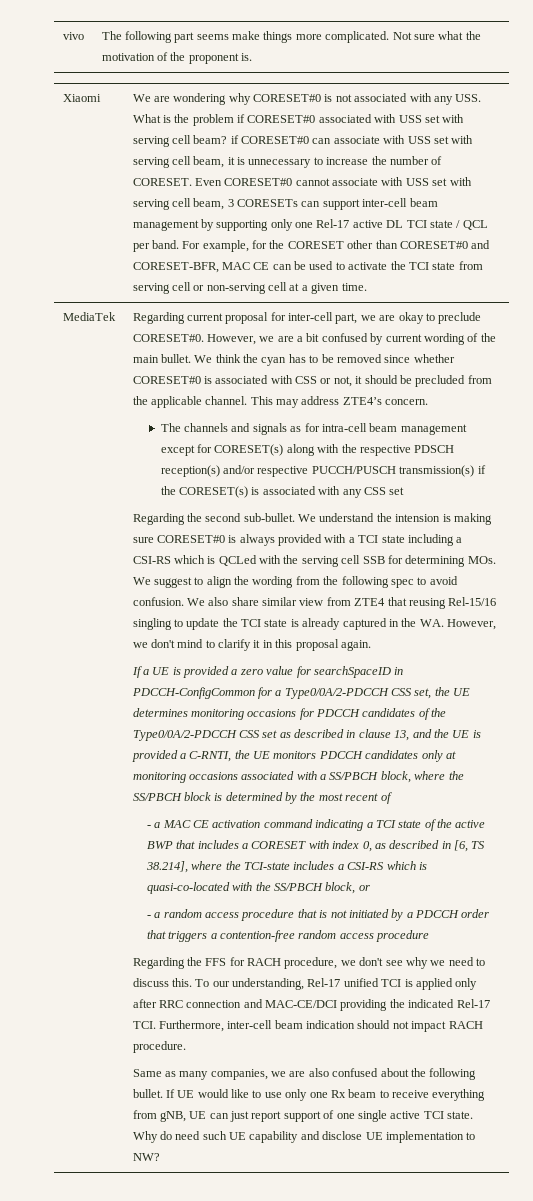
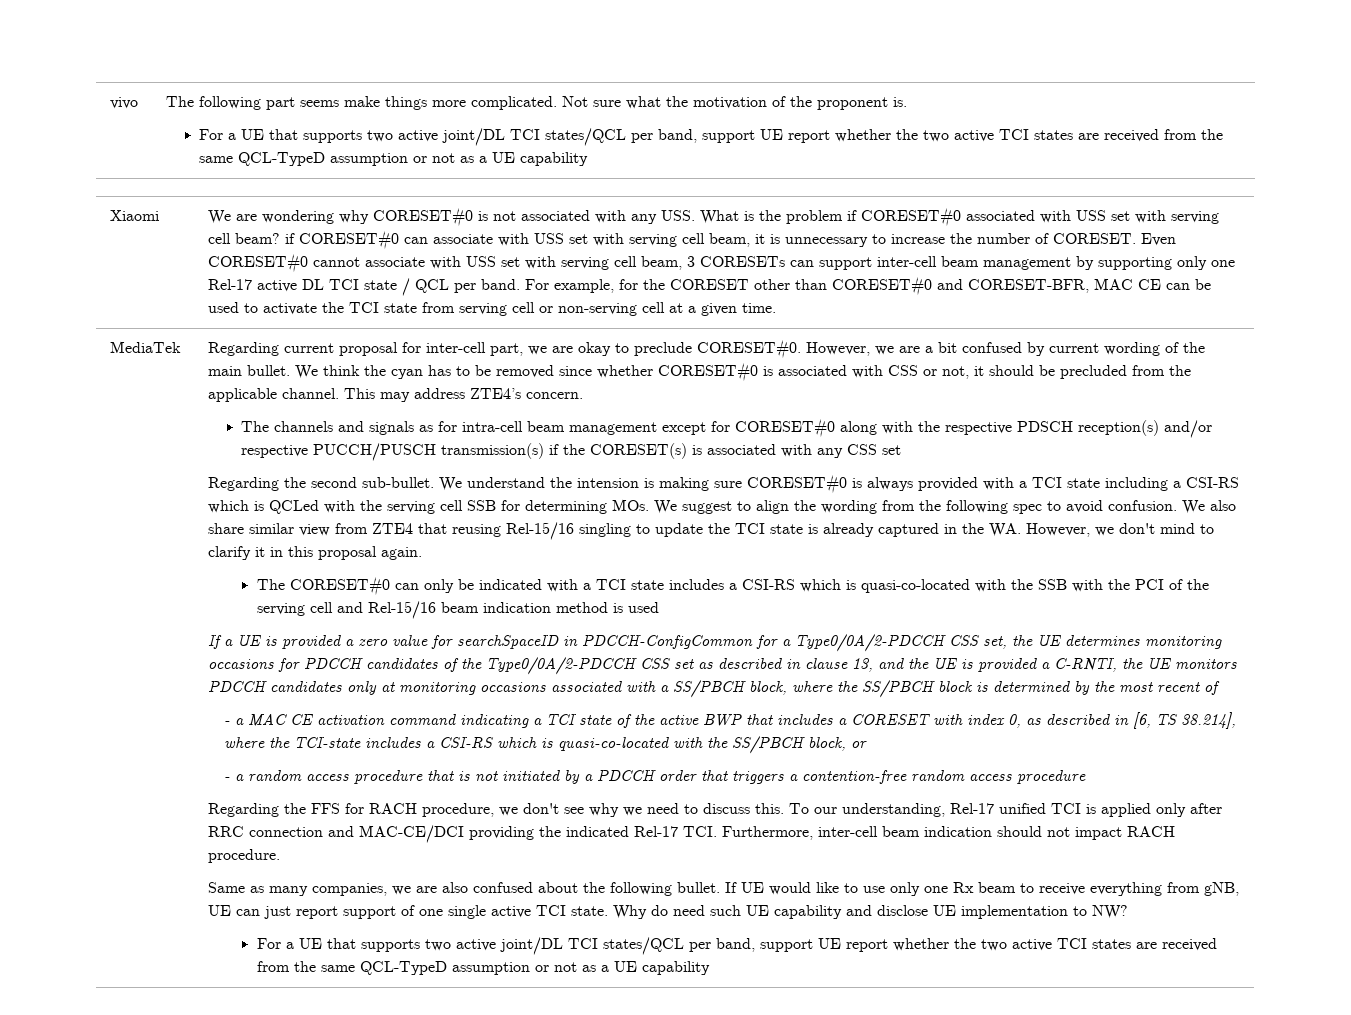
(253, 57) none -> [199,128,1224,146] [199,152,589,166] // For a UE that supports two active joint/DL TCI states/QCL per band, support UE report whether the two active TCI states are received from the same QCL-TypeD assumption or not as a UE capability
[214,444,284,456] CORESET(s) -> [735,418,836,438] CORESET#0
(371, 645) none -> [256,576,1209,596] [256,601,659,619] // The CORESET#0 can only be indicated with a TCI state includes a CSI-RS which is quasi-co-located with the SSB with the PCI of the serving cell and Rel-15/16 beam indication method is used
(160, 1157) none -> [256,937,1217,955] [256,961,710,975] // For a UE that supports two active joint/DL TCI states/QCL per band, support UE report whether the two active TCI states are received from the same QCL-TypeD assumption or not as a UE capability

